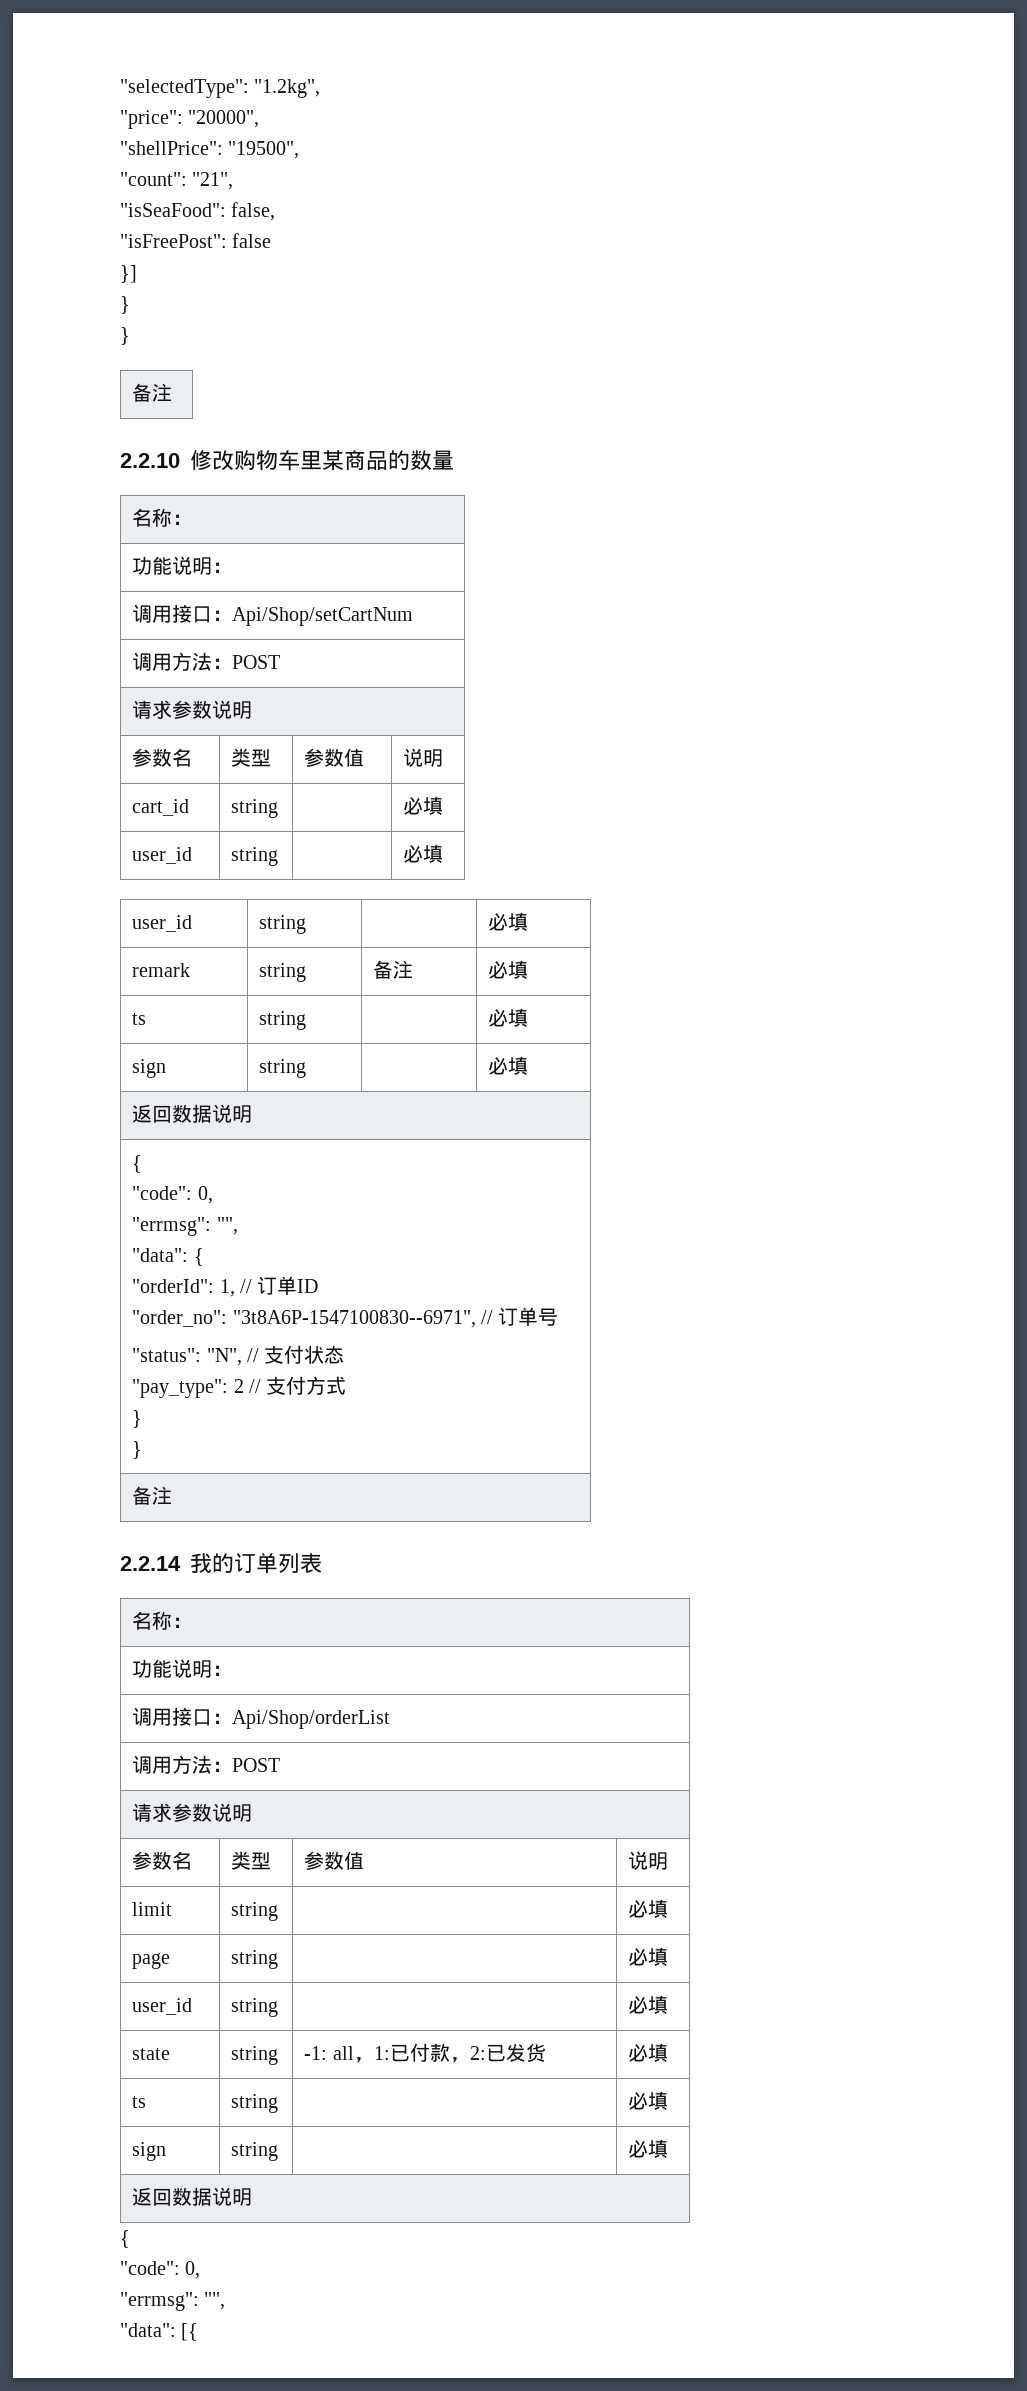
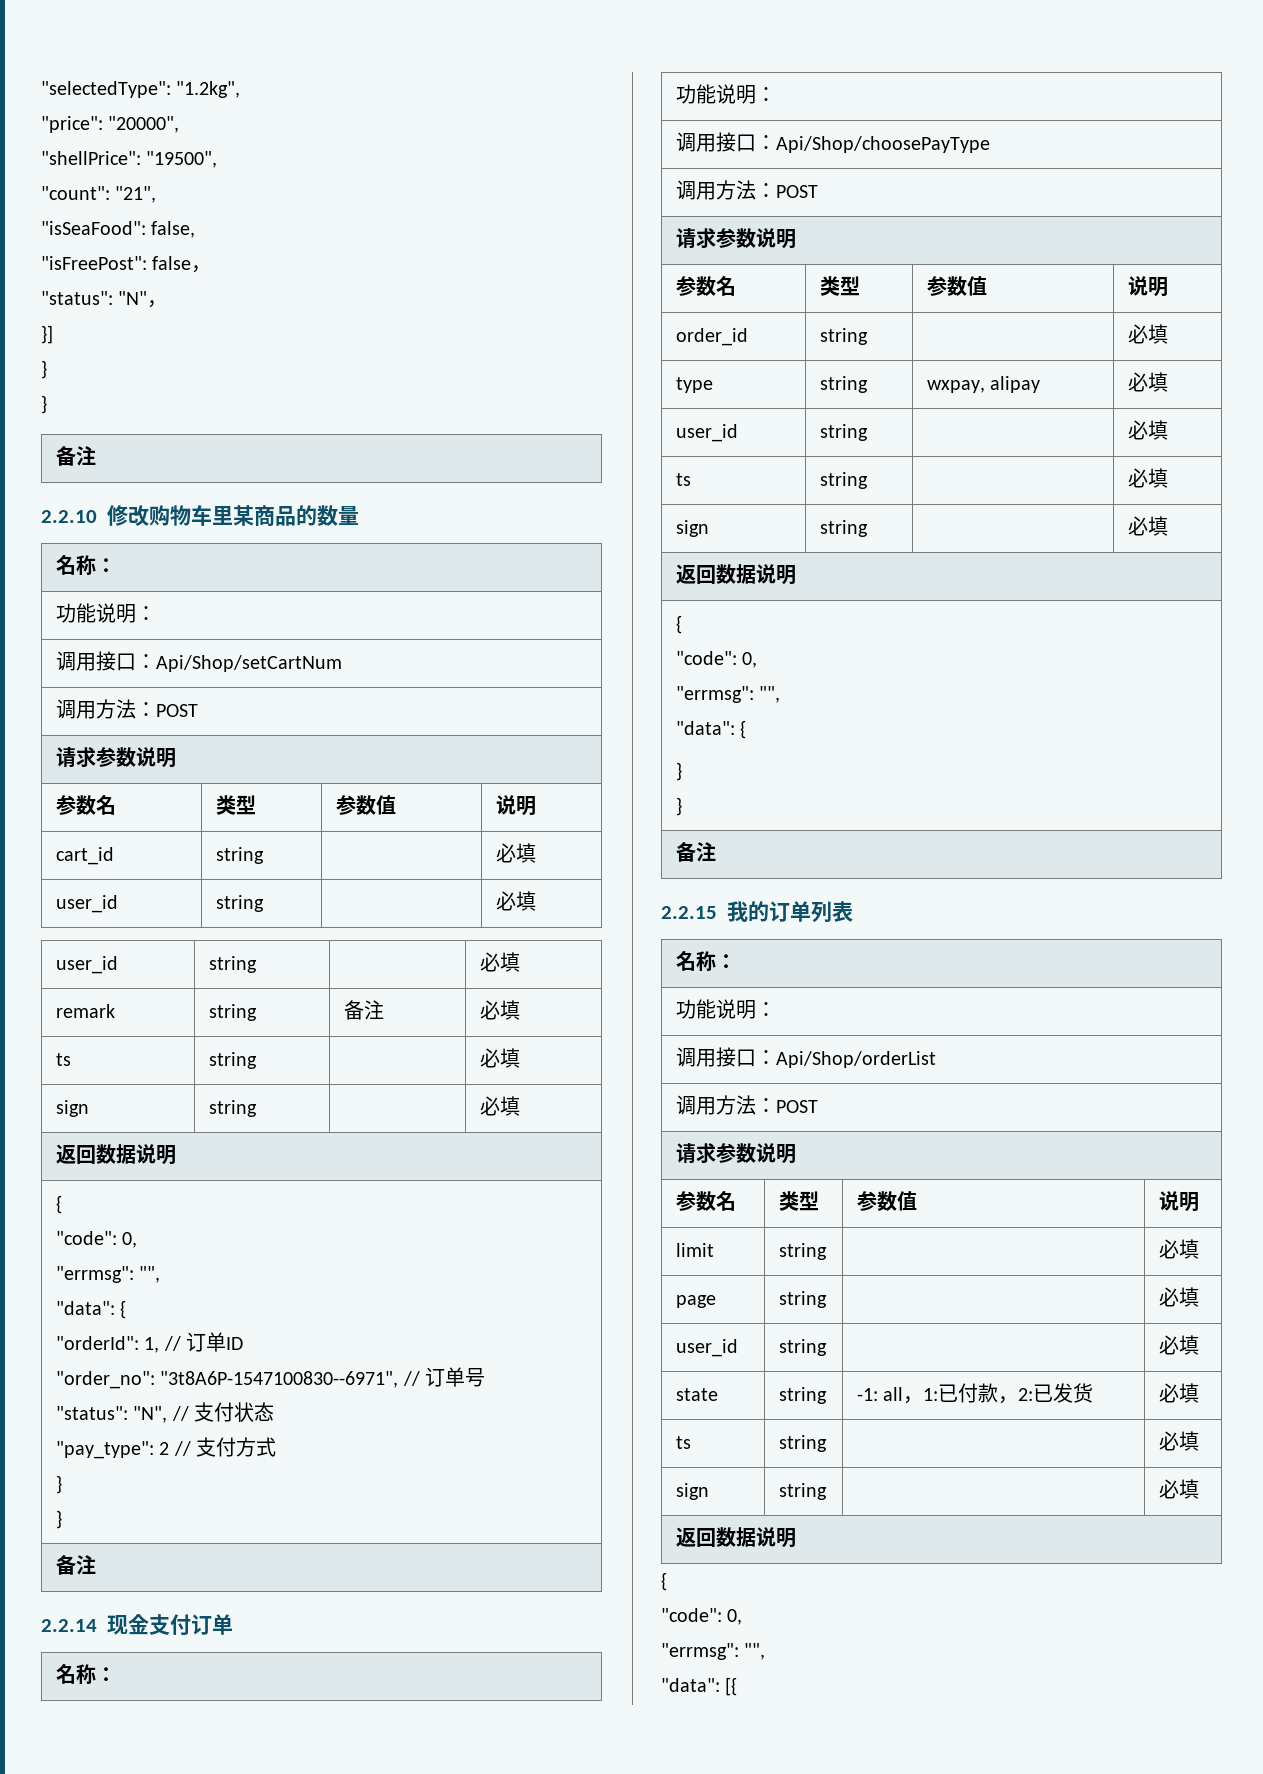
(272, 240) none -> [191,265,212,273] [41,291,168,308] ， // "status": "N"，
(181, 1563) none -> [107,1614,233,1636] [55,1664,116,1685] [675,84,776,104] [675,132,990,153] [675,180,818,200] [675,228,796,249] [675,276,736,296] [819,276,860,296] [926,276,987,296] [1127,276,1168,297] [675,328,748,346] [819,328,868,345] [1127,324,1168,344] [675,377,713,393] [819,376,868,393] [926,376,1041,393] [1127,372,1168,392] [675,424,738,442] [819,424,868,441] [1127,420,1168,440] [675,473,691,486] [819,472,868,489] [1127,468,1168,488] [675,520,709,537] [819,520,868,537] [1127,516,1168,536] [675,564,796,585] [675,615,682,634] [675,651,758,668] [675,686,781,703] [675,720,747,739] [675,762,682,781] [675,797,682,816] [675,842,716,862] [661,906,717,919] 现金支付订单 // 名称： // 功能说明： // 调用接口：Api/Shop/choosePayType // 调用方法：POST // 请求参数说明 // 参数名 | 类型 | 参数值 | 说明 // order_id | string | | 必填 // type | string | wxpay, alipay | 必填 // user_id | string | | 必填 // ts | string | | 必填 // sign | string | | 必填 // 返回数据说明 // { // "code": 0, // "errmsg": "", // "data": { // } // } // 备注 // 2.2.15

